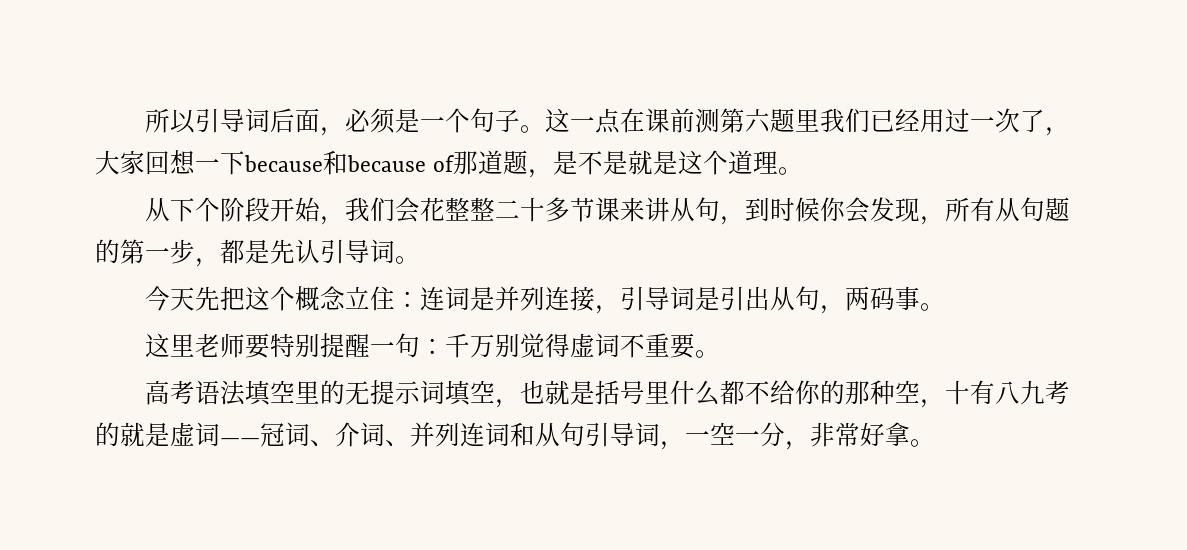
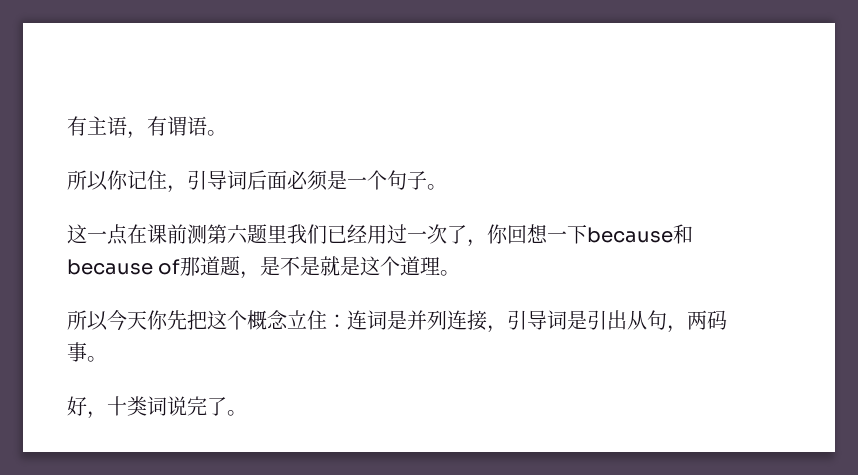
[145,108,196,134] 所以 -> [67,116,227,139] [67,170,187,193] 有主语，有谓语。 // 所以你记住，
[320,127,346,136] ， -> (287, 180) none
(546, 129) none -> (447, 187) //
[95,150,145,175] 大家 -> [487,224,508,244] 你
[145,197,1071,225] [95,239,420,267] [145,286,196,311] 从下个阶段开始，我们会花整整二十多节课来讲从句，到时候你会发现，所有从句题的第一步，都是先认引导词。 // 今天 -> [67,310,168,331] 所以今天你
[145,333,721,359] [145,380,1071,408] [95,422,910,450] 这里老师要特别提醒一句：千万别觉得虚词不重要。 // 高考语法填空里的无提示词填空，也就是括号里什么都不给你的那种空，十有八九考的就是虚词——冠词、介词、并列连词和从句引导词，一空一分，非常好拿 -> [67,396,227,419] 好，十类词说完了

